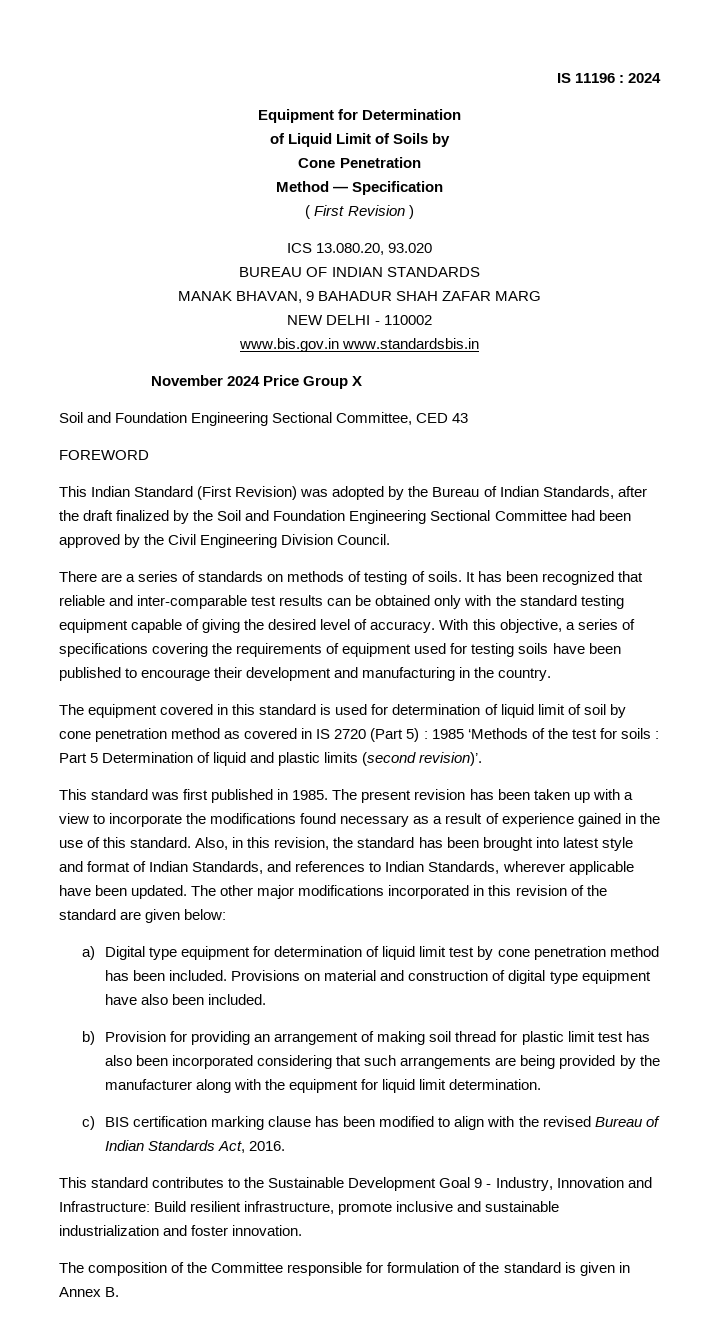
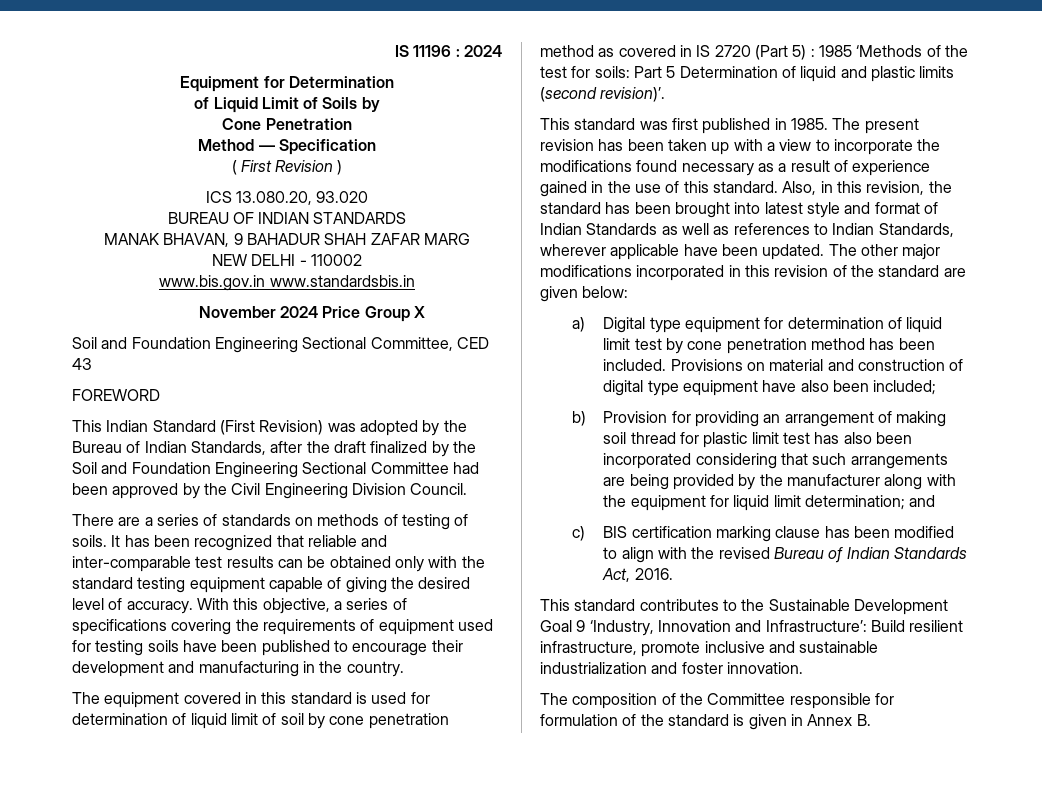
[620,728,659,739] soils : -> [594,66,630,78] soils:
[192,861,292,874] Standards, and -> [586,223,730,235] Standards as well as
[208,994,267,1005] included. -> [873,380,937,395] included;
[449,1079,542,1090] determination. -> [804,495,936,510] determination; and
[486,1177,553,1191] - Industry, -> [589,620,654,636] ‘Industry,
[59,1201,150,1212] Infrastructure: -> [765,620,867,632] Infrastructure’:

